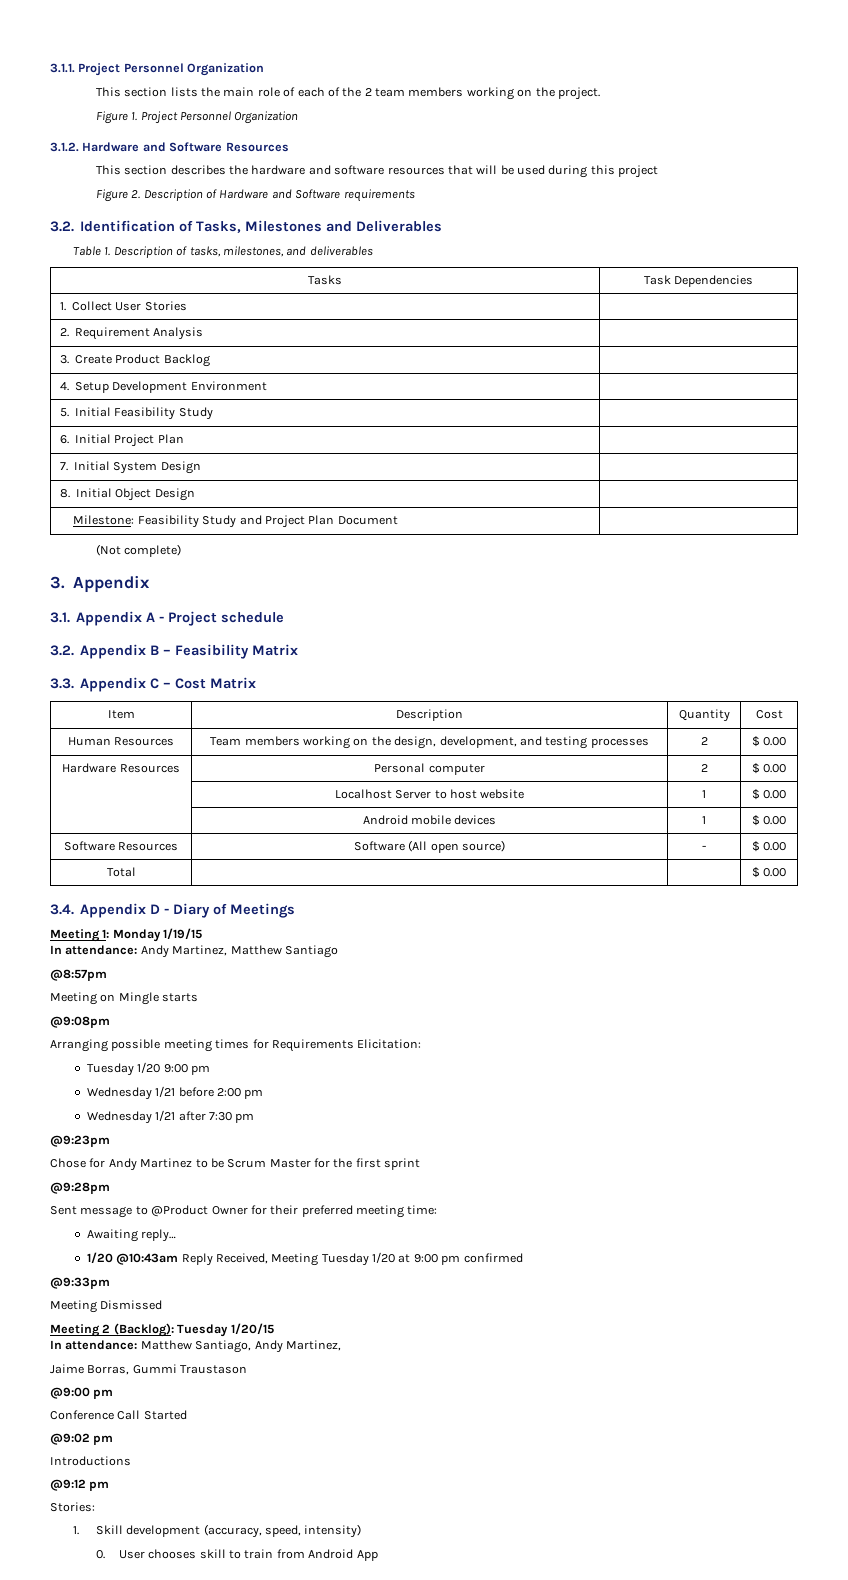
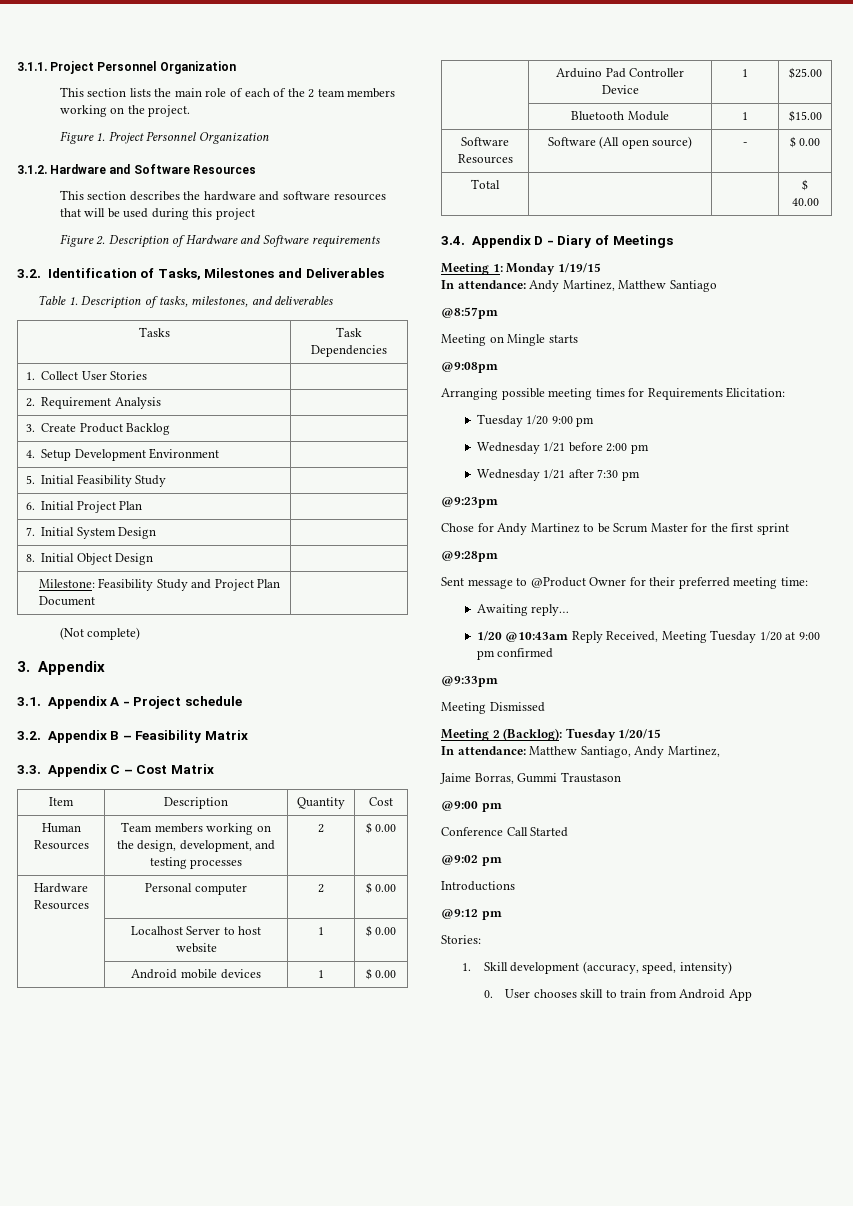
(787, 820) none -> [555,68,685,78] [601,85,639,94] [742,69,748,77] [788,67,822,79] [571,111,669,121] [742,112,748,120] [788,110,822,122] // | Arduino Pad Controller Device | 1 | $25.00 // | Bluetooth Module | 1 | $15.00
[763,868,787,877] 0.00 -> [791,198,819,206] 40.00

